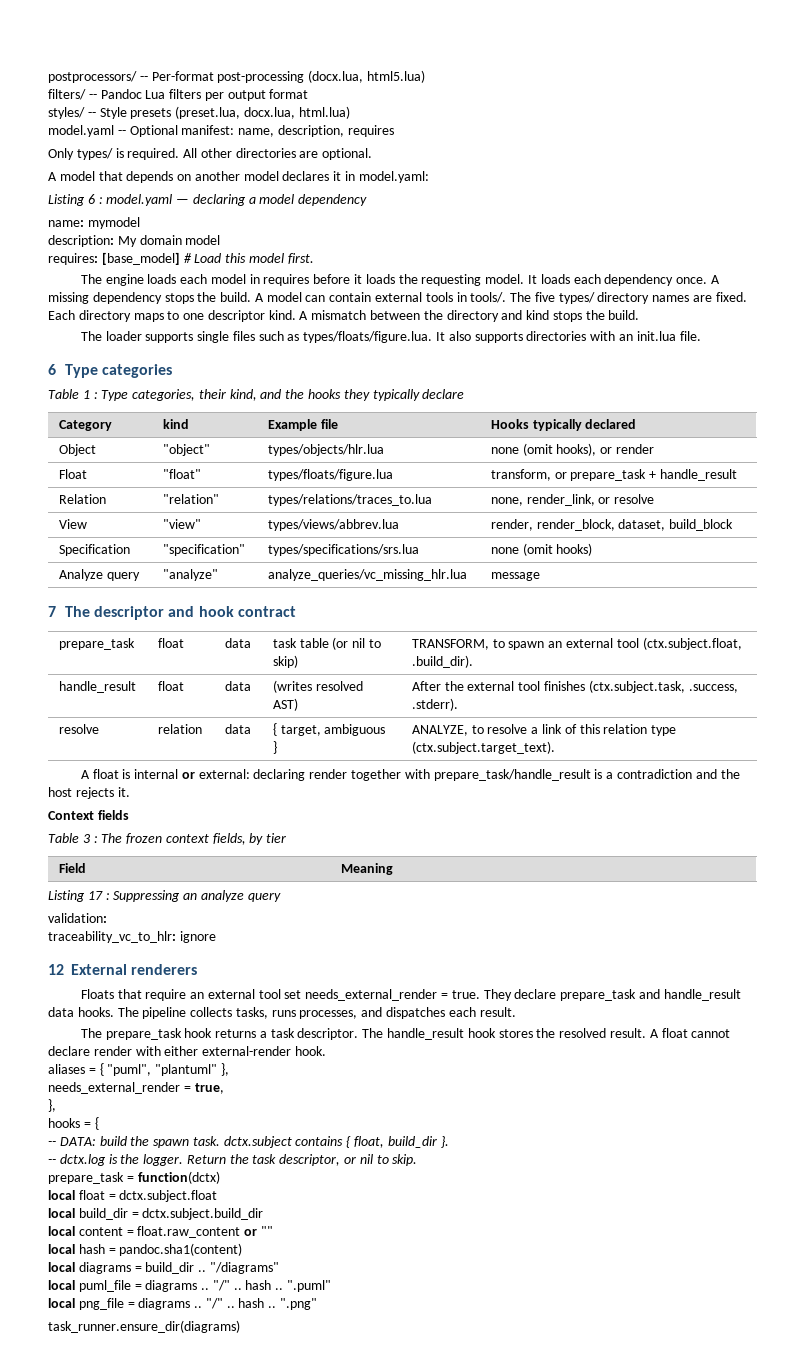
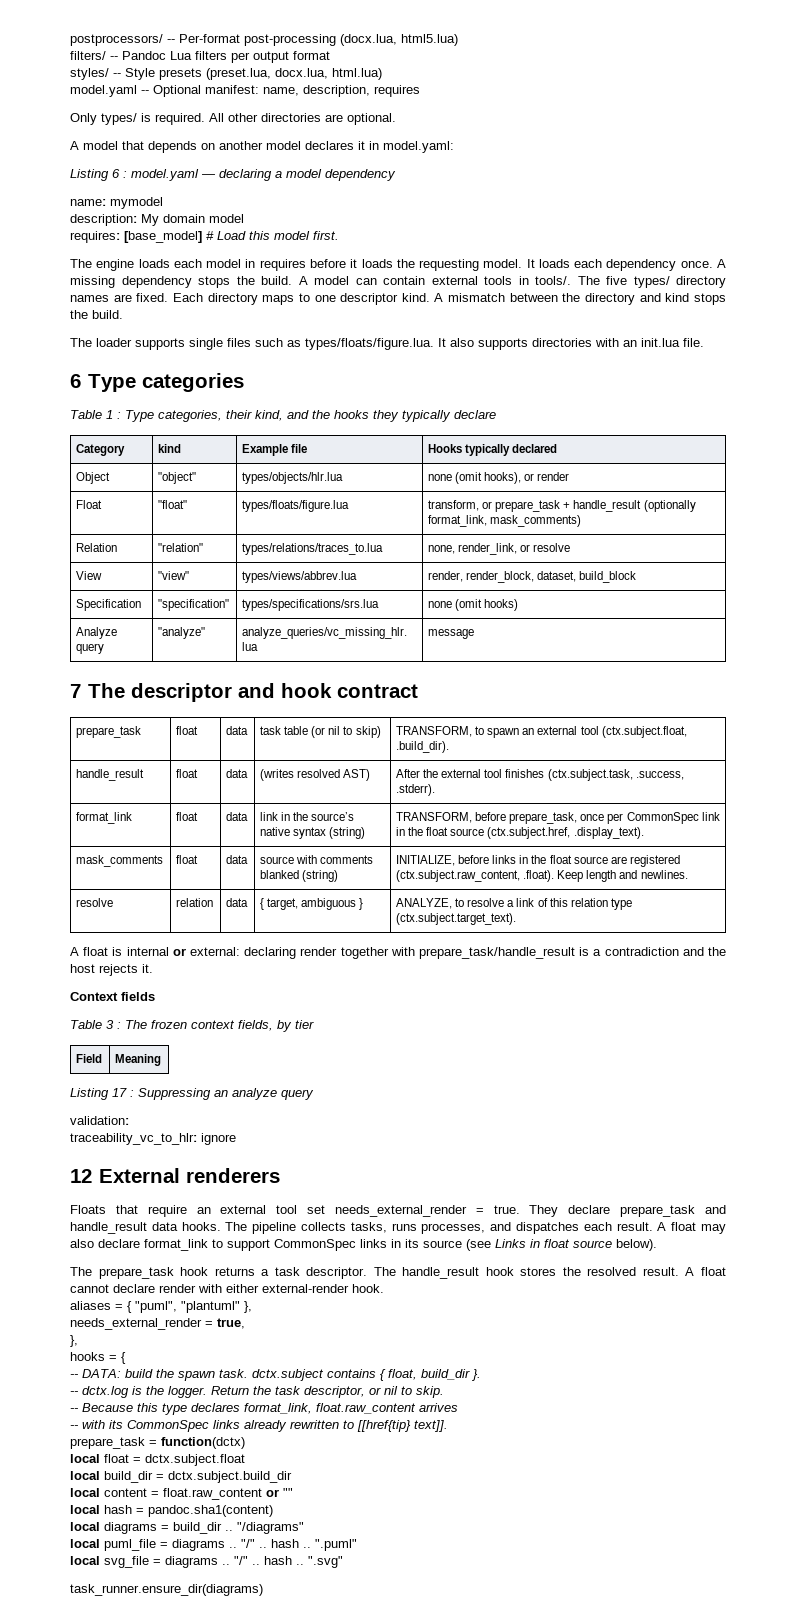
(737, 475) none -> [643,500,696,512] [428,515,582,527] (optionally format_link, mask_comments)
(458, 704) none -> [76,812,133,824] [176,812,199,821] [226,812,249,821] [260,812,355,821] [260,827,366,839] [396,812,720,824] [396,827,644,839] [76,855,164,867] [176,855,199,864] [226,855,249,864] [260,855,374,864] [260,870,339,882] [396,855,680,867] [396,870,688,882] // format_link | float | data | link in the source’s native syntax (string) | TRANSFORM, before prepare_task, once per CommonSpec link in the float source (ctx.subject.href, .display_text). // mask_comments | float | data | source with comments blanked (string) | INITIALIZE, before links in the float source are registered (ctx.subject.raw_content, .float). Keep length and newlines.
(516, 1012) none -> [657,1222,726,1234] [70,1239,657,1251] A float may also declare format_link to support CommonSpec links in its source (see Links in float source below).
(418, 1160) none -> [70,1403,458,1415] [70,1420,448,1432] // -- Because this type declares format_link, float.raw_content arrives // -- with its CommonSpec links already rewritten to [[href{tip} text]].
[78,1298,318,1310] png_file = diagrams .. "/" .. hash .. ".png" -> [104,1556,343,1568] svg_file = diagrams .. "/" .. hash .. ".svg"

